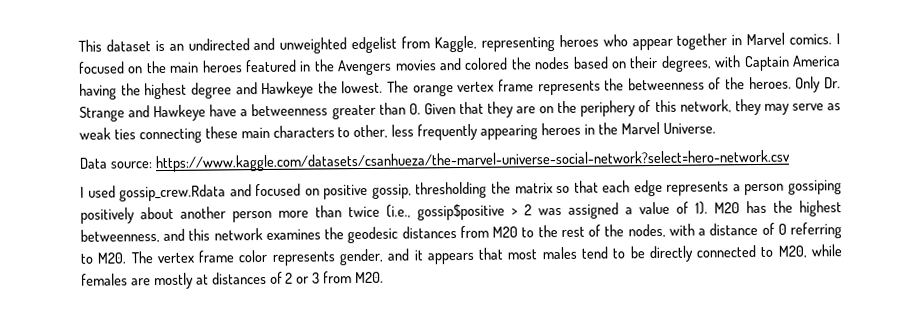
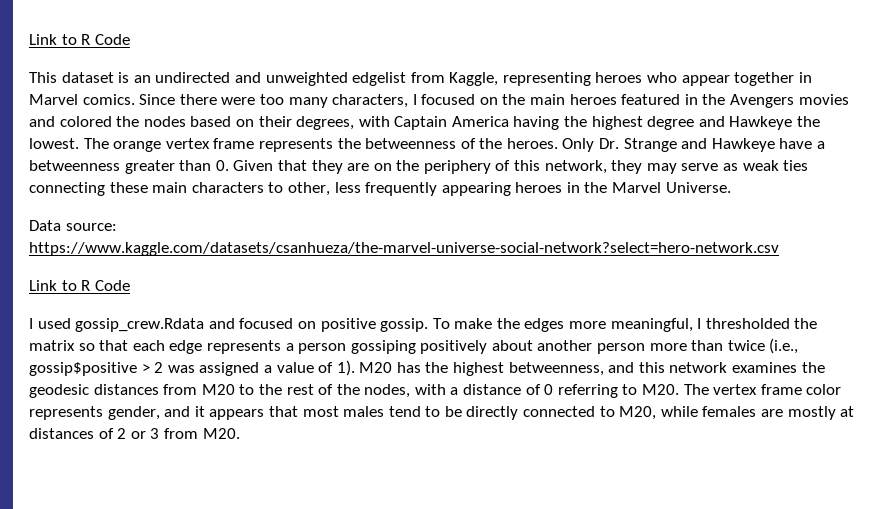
(78, 45) none -> [29,34,130,45] Link to R Code //
(833, 39) none -> [139,94,409,108] Since there were too many characters,
(791, 161) none -> [29,280,130,291] // Link to R Code
[371,181,488,199] gossip, thresholding -> [380,318,790,332] gossip. To make the edges more meaningful, I thresholded

